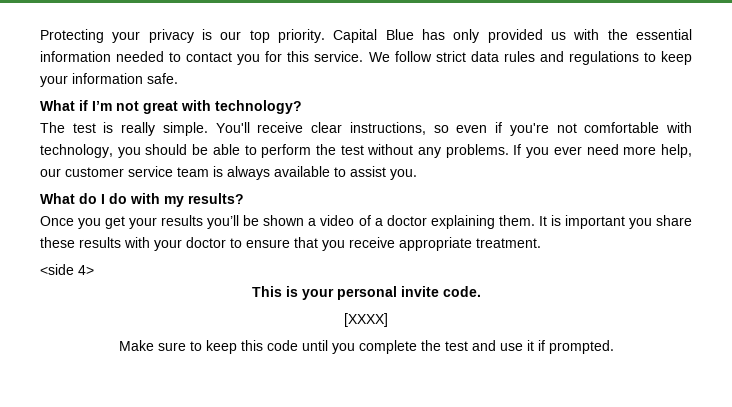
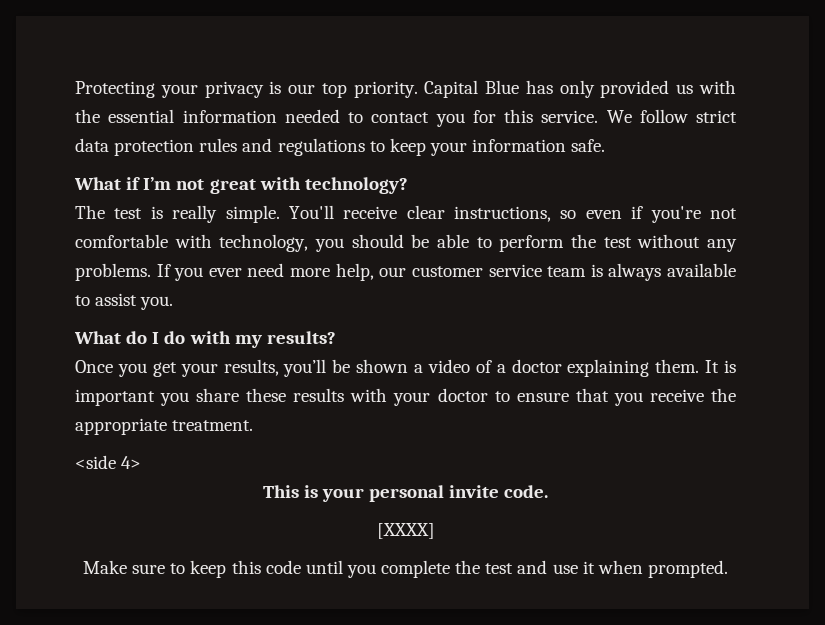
(499, 56) none -> [114,139,195,156] protection
[161,215,204,226] results -> [223,359,279,376] results,
(395, 242) none -> [711,388,737,402] the
[537,340,545,351] if -> [597,560,643,574] when

